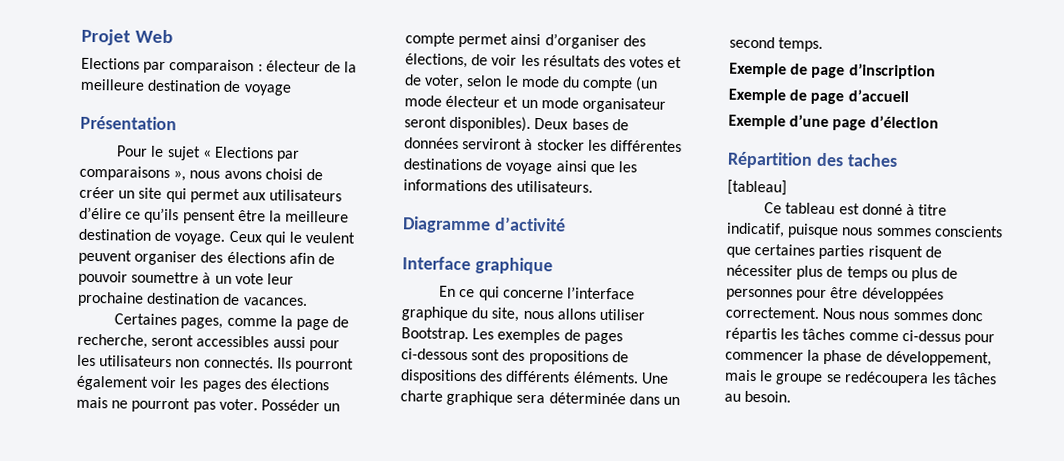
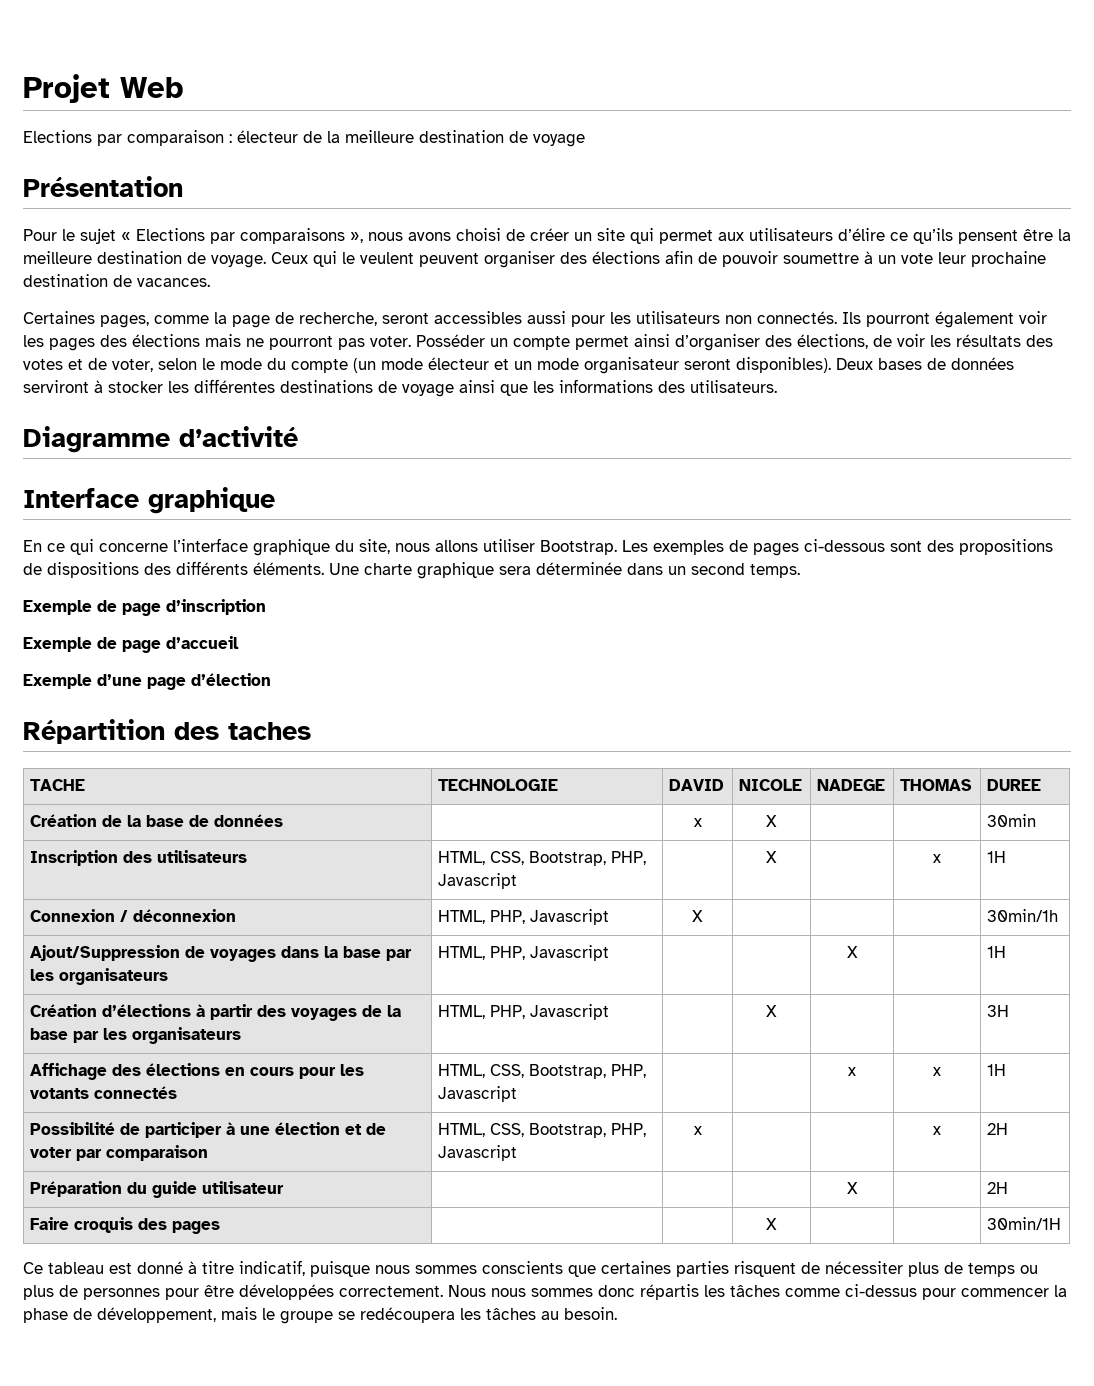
[727,179,787,196] // [tableau] -> [30,779,86,791] [438,779,559,791] [669,779,725,791] [739,779,803,791] [817,779,886,791] [900,779,973,791] [987,779,1042,791] [30,814,284,827] [693,818,702,827] [766,815,777,827] [987,814,1037,827] [30,850,248,866] [438,851,647,866] [438,873,518,889] [766,851,777,863] [933,854,941,863] [987,851,1007,863] [30,909,237,922] [438,909,610,925] [692,910,703,922] [987,909,1059,922] [30,945,413,962] [30,968,169,985] [438,945,610,961] [846,946,858,958] [987,946,1007,958] [30,1004,402,1021] [30,1027,242,1044] [438,1004,610,1020] [766,1005,777,1017] [987,1005,1010,1017] [30,1063,365,1080] [30,1086,178,1099] [438,1064,647,1079] [438,1086,518,1102] [848,1067,856,1076] [933,1067,941,1076] [987,1064,1007,1076] [30,1122,387,1138] [30,1145,209,1161] [438,1123,647,1138] [438,1145,518,1161] [693,1126,702,1135] [933,1126,941,1135] [987,1123,1009,1135] [30,1181,285,1198] [846,1182,858,1194] [987,1182,1009,1194] [30,1217,221,1234] [766,1218,777,1230] [987,1217,1062,1230] // TACHE | TECHNOLOGIE | DAVID | NICOLE | NADEGE | THOMAS | DUREE // Création de la base de données | | x | X | | | 30min // Inscription des utilisateurs | HTML, CSS, Bootstrap, PHP, Javascript | | X | | x | 1H // Connexion / déconnexion | HTML, PHP, Javascript | X | | | | 30min/1h // Ajout/Suppression de voyages dans la base par les organisateurs | HTML, PHP, Javascript | | | X | | 1H // Création d’élections à partir des voyages de la base par les organisateurs | HTML, PHP, Javascript | | X | | | 3H // Affichage des élections en cours pour les votants connectés | HTML, CSS, Bootstrap, PHP, Javascript | | | x | x | 1H // Possibilité de participer à une élection et de voter par comparaison | HTML, CSS, Bootstrap, PHP, Javascript | x | | | x | 2H // Préparation du guide utilisateur | | | | X | | 2H // Faire croquis des pages | | | X | | | 30min/1H

